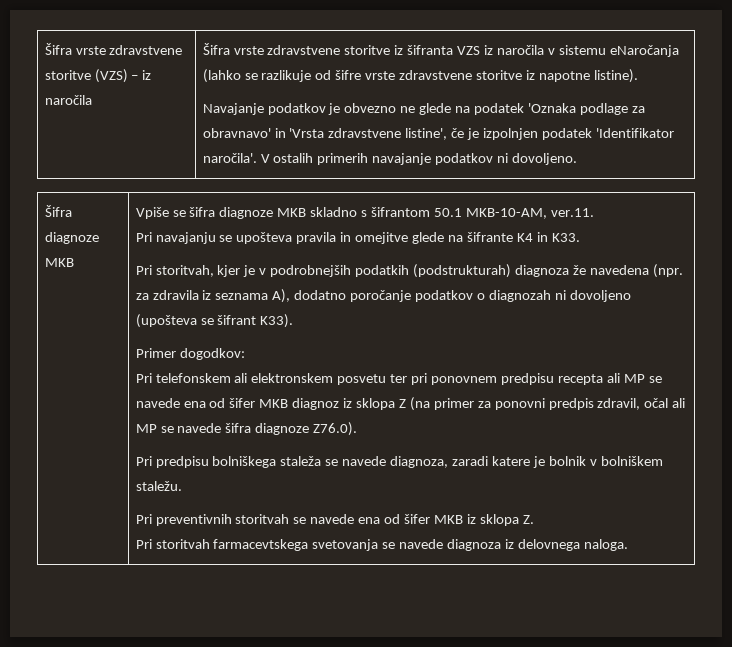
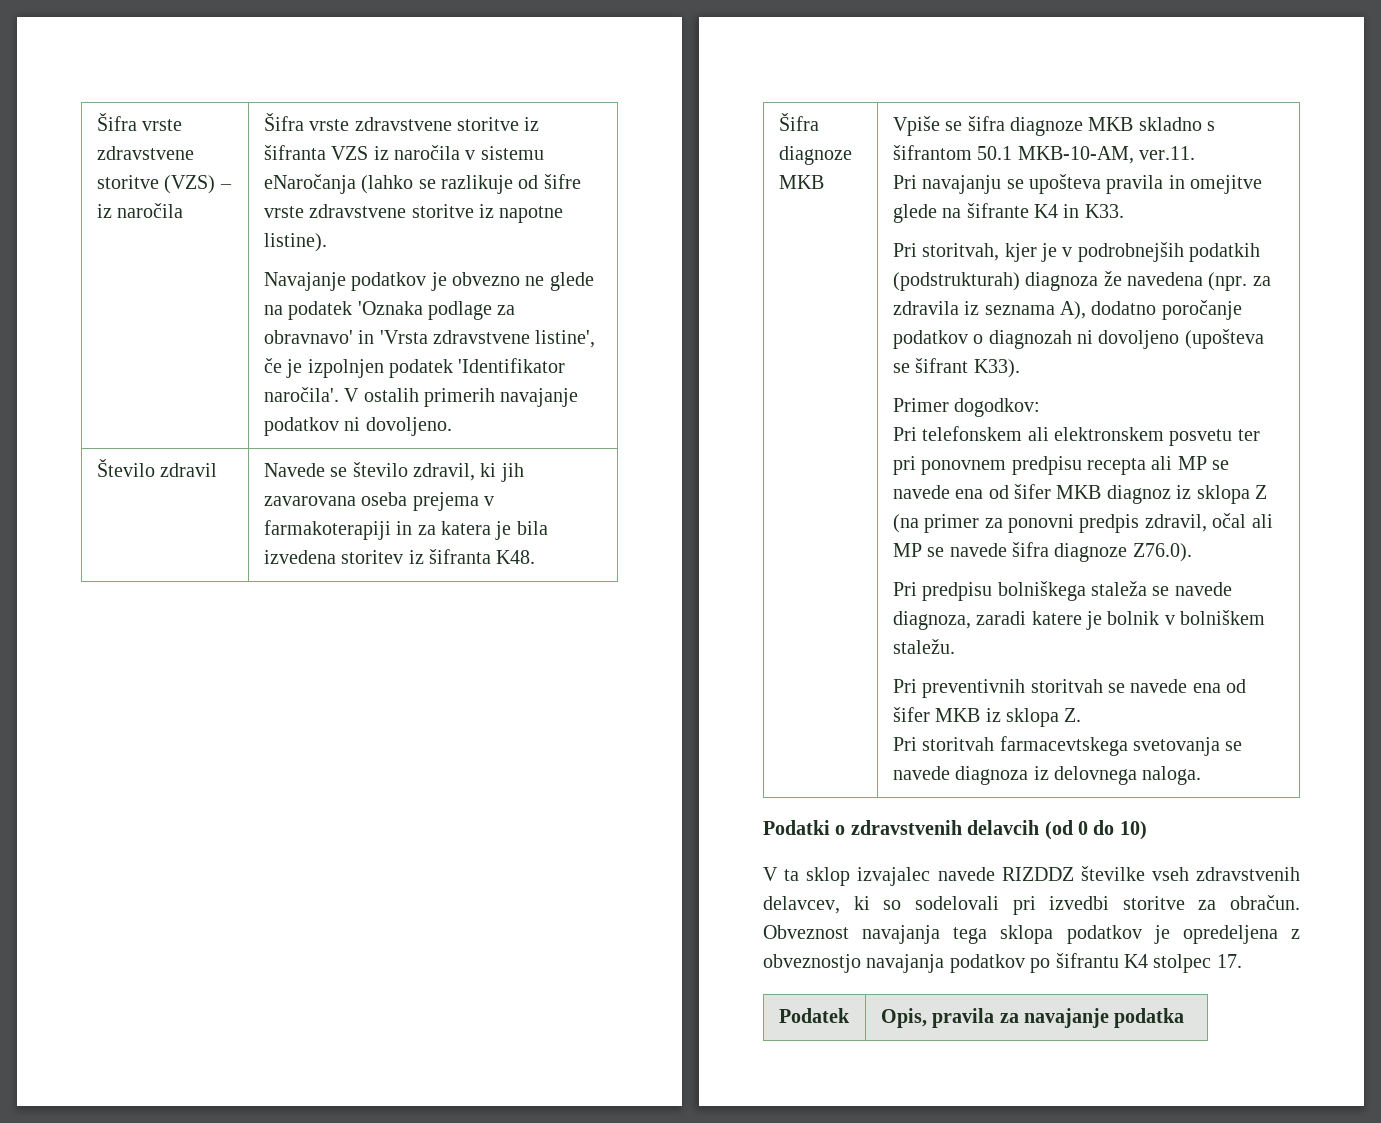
(578, 159) none -> [96,459,218,477] [263,462,524,482] [263,492,494,511] [263,520,548,540] [263,549,536,564] // Število zdravil | Navede se število zdravil, ki jih zavarovana oseba prejema v farmakoterapiji in za katera je bila izvedena storitev iz šifranta K48.
(628, 545) none -> [763,820,1147,840] [763,866,1300,886] [763,895,1300,915] [763,925,1300,944] [763,953,1242,973] [778,1008,850,1023] [880,1008,1185,1028] // Podatki o zdravstvenih delavcih (od 0 do 10) // V ta sklop izvajalec navede RIZDDZ številke vseh zdravstvenih delavcev, ki so sodelovali pri izvedbi storitve za obračun. Obveznost navajanja tega sklopa podatkov je opredeljena z obveznostjo navajanja podatkov po šifrantu K4 stolpec 17. // Podatek | Opis, pravila za navajanje podatka

